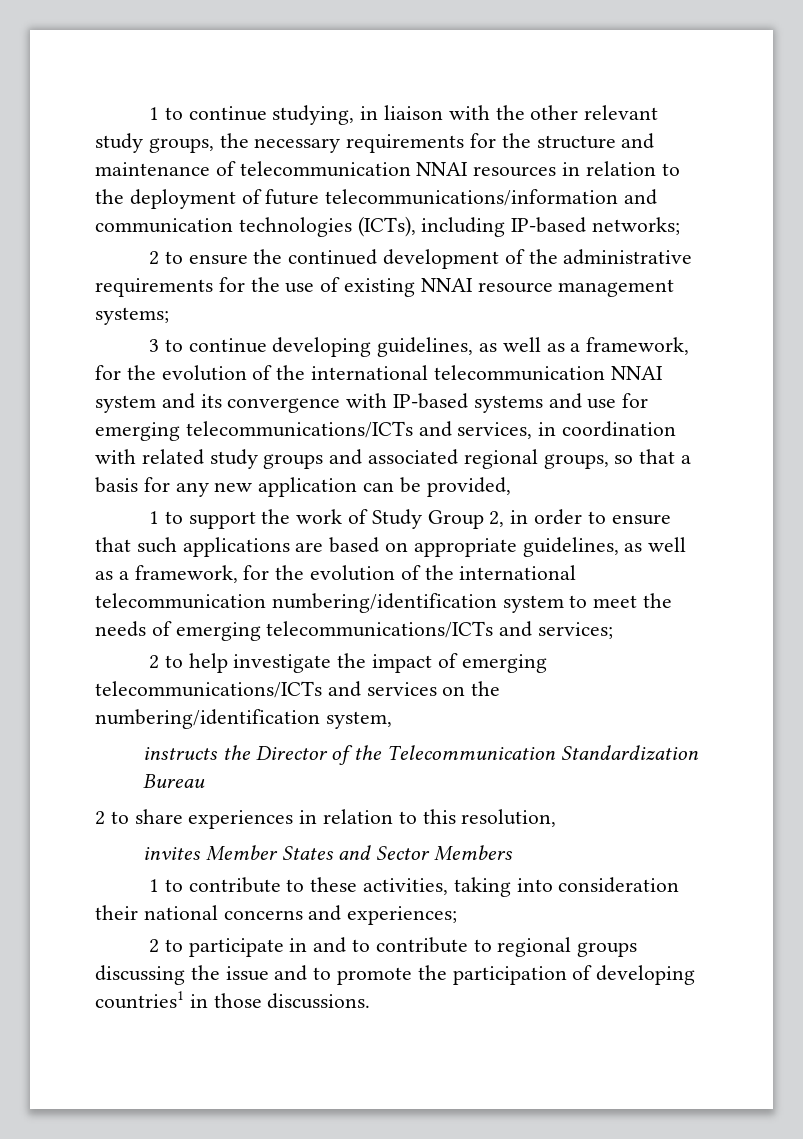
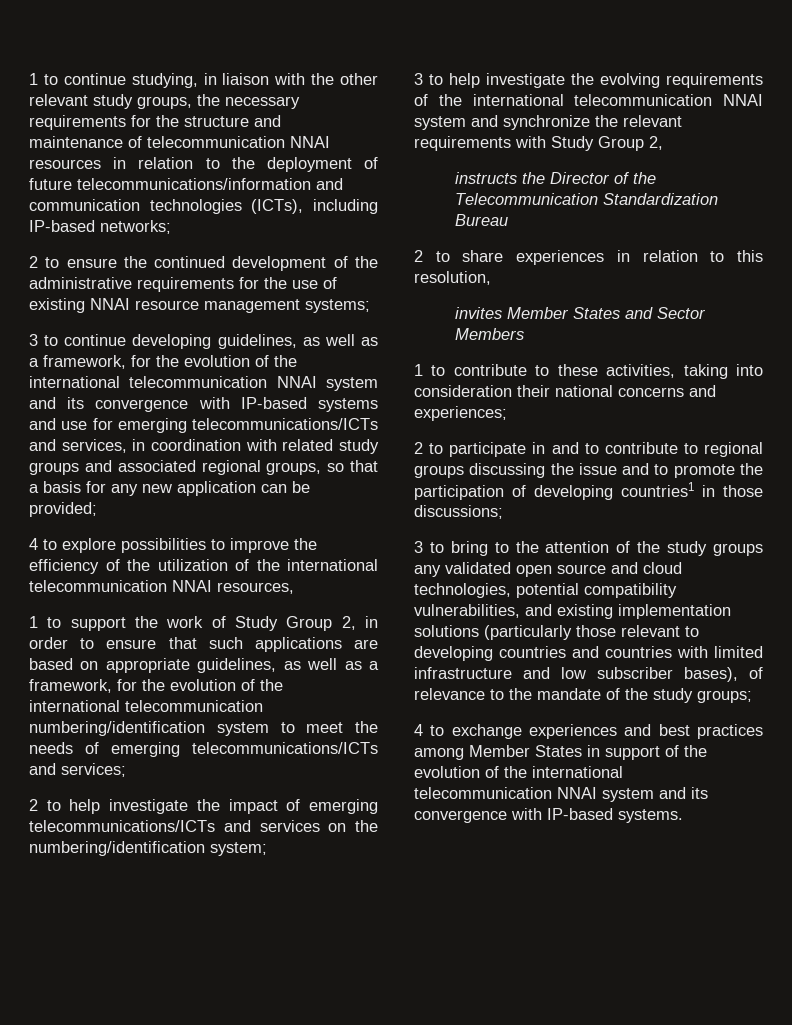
[426,477,511,497] provided, -> [29,502,97,517] [29,538,317,553] [29,559,378,574] [29,580,294,594] provided; // 4 to explore possibilities to improve the efficiency of the utilization of the international telecommunication NNAI resources,
[325,711,392,729] system, -> [210,842,267,856] [414,73,763,88] [414,94,763,106] [414,115,682,130] [414,136,663,151] system; // 3 to help investigate the evolving requirements of the international telecommunication NNAI system and synchronize the relevant requirements with Study Group 2,
[267,993,371,1009] discussions. -> [414,505,503,519] [414,541,763,556] [414,562,682,577] [414,583,677,598] [414,604,731,619] [414,625,699,640] [414,646,763,661] [414,667,763,682] [414,688,752,703] [414,724,763,739] [414,745,707,760] [414,766,623,778] [414,787,708,802] [414,808,683,823] discussions; // 3 to bring to the attention of the study groups any validated open source and cloud technologies, potential compatibility vulnerabilities, and existing implementation solutions (particularly those relevant to developing countries and countries with limited infrastructure and low subscriber bases), of relevance to the mandate of the study groups; // 4 to exchange experiences and best practices among Member States in support of the evolution of the international telecommunication NNAI system and its convergence with IP-based systems.

